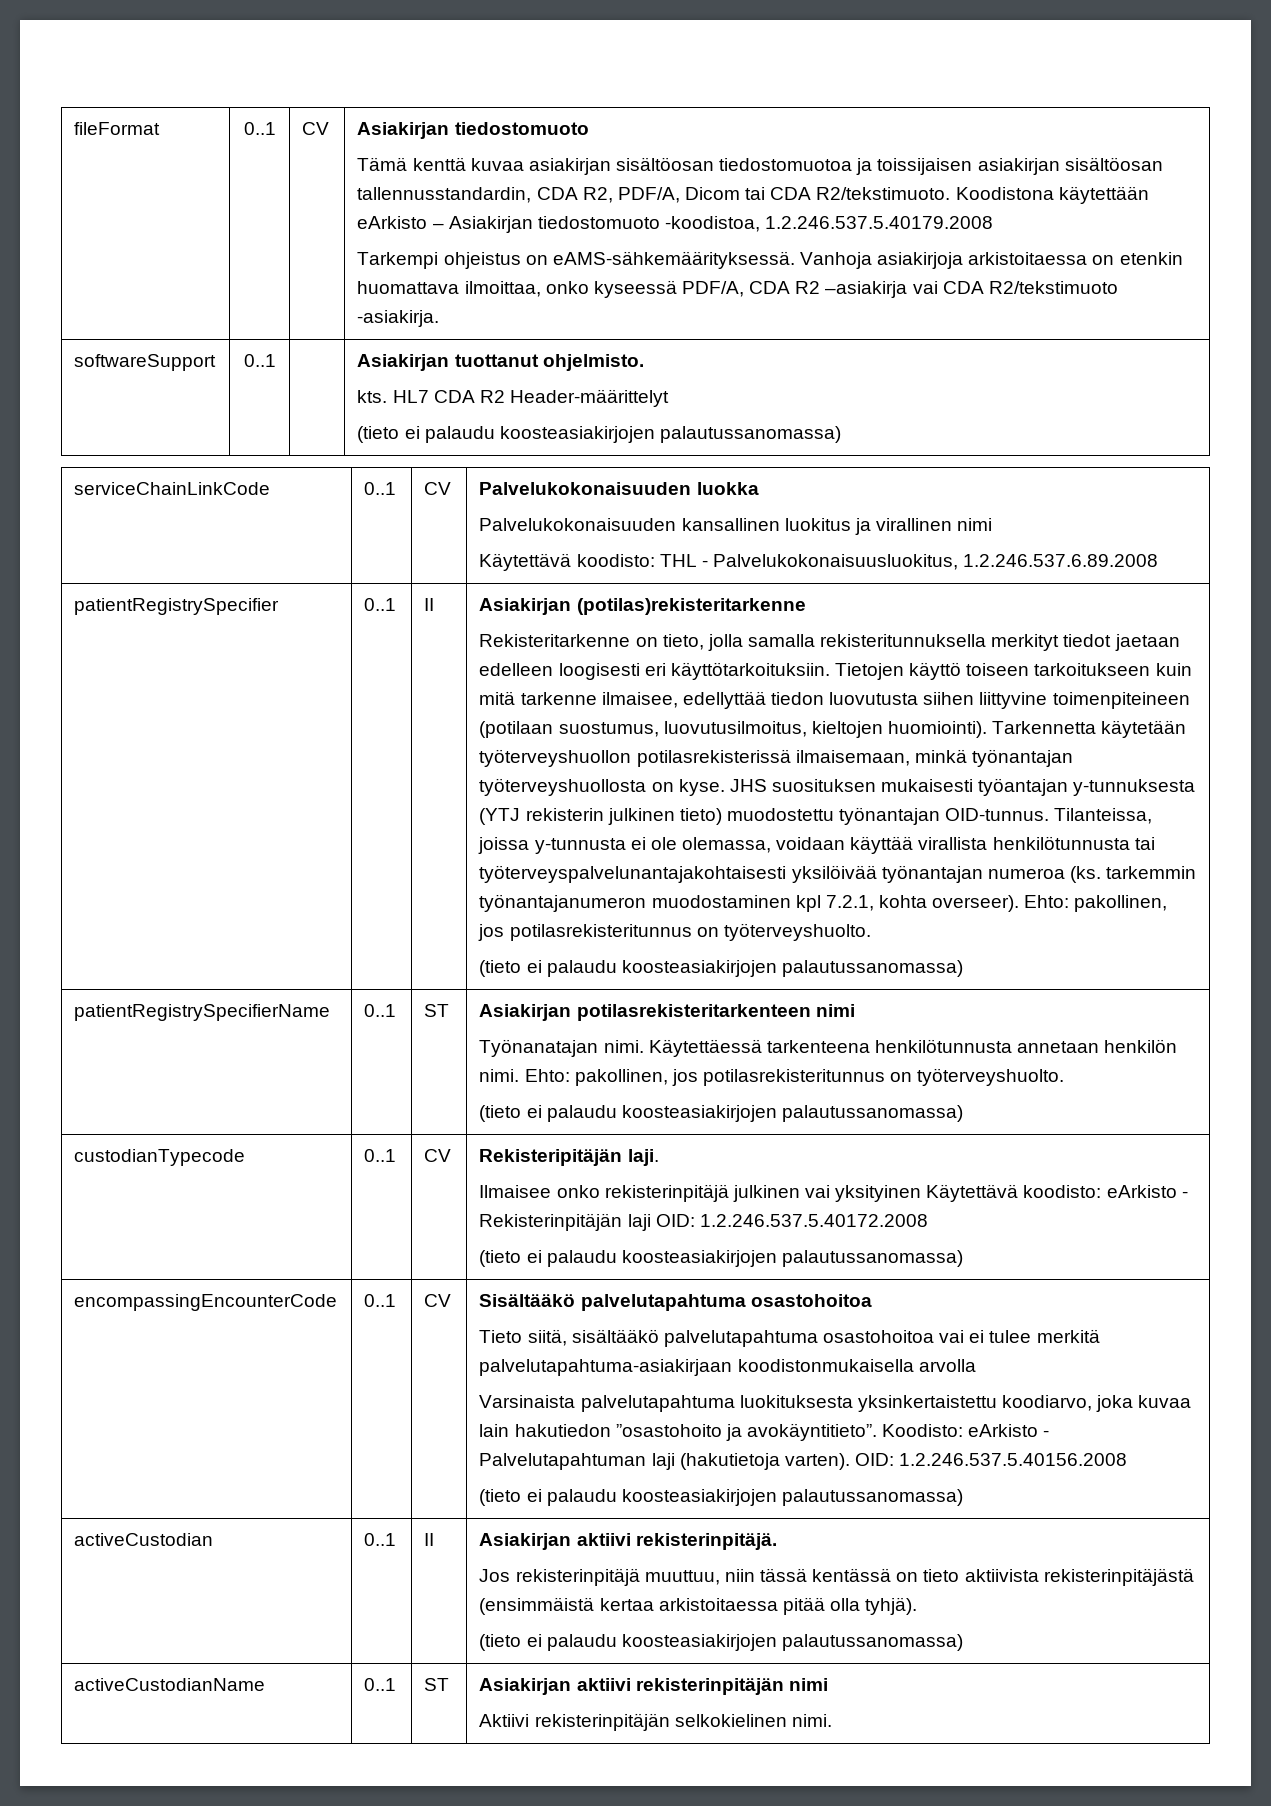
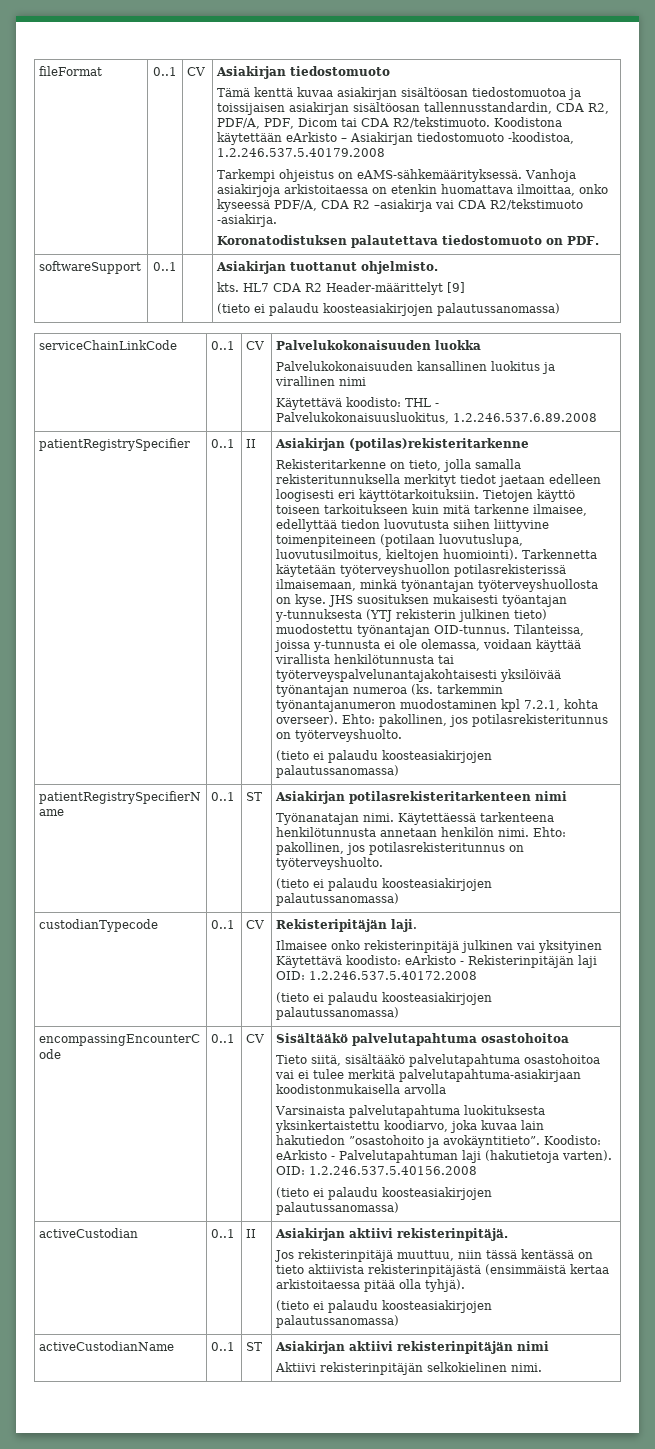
(680, 195) none -> [264,118,295,129] PDF,
(440, 318) none -> [217,235,600,248] // Koronatodistuksen palautettava tiedostomuoto on PDF.
(669, 398) none -> [447,282,466,293] [9]
[558,722,659,737] suostumus, -> [439,534,524,547] luovutuslupa,

